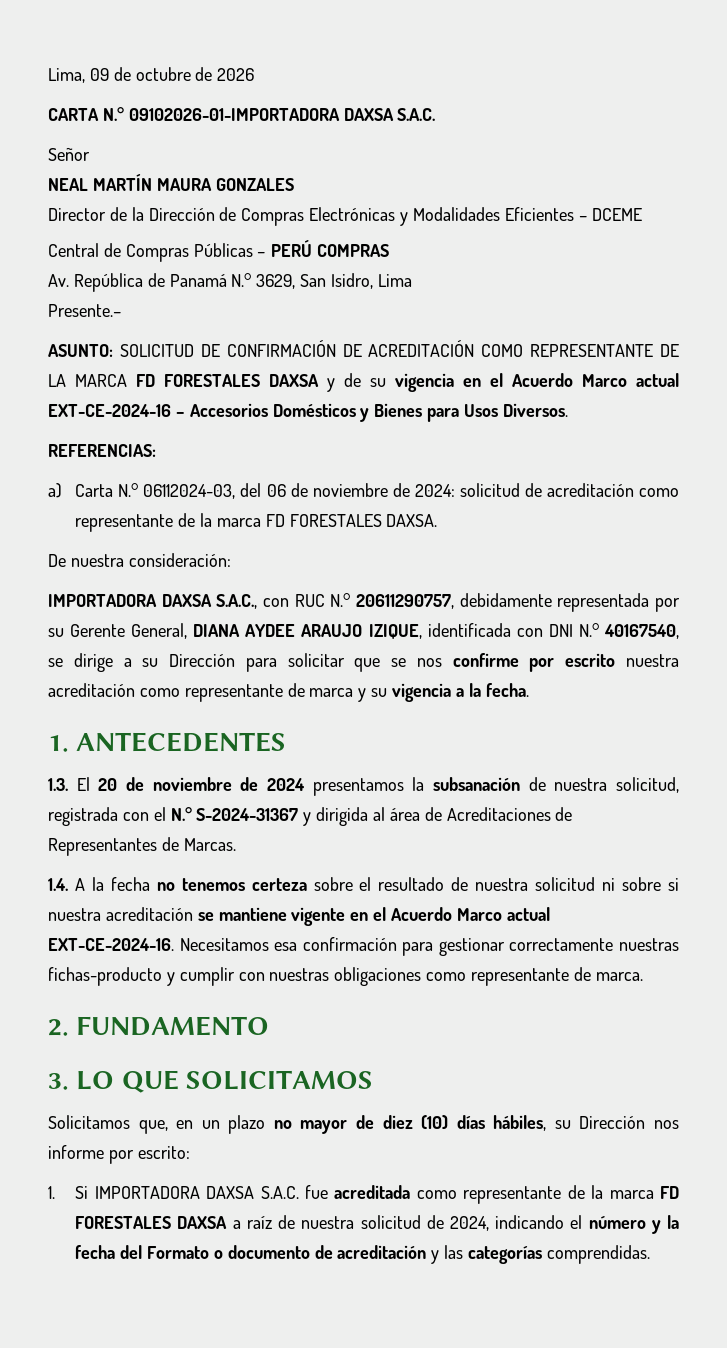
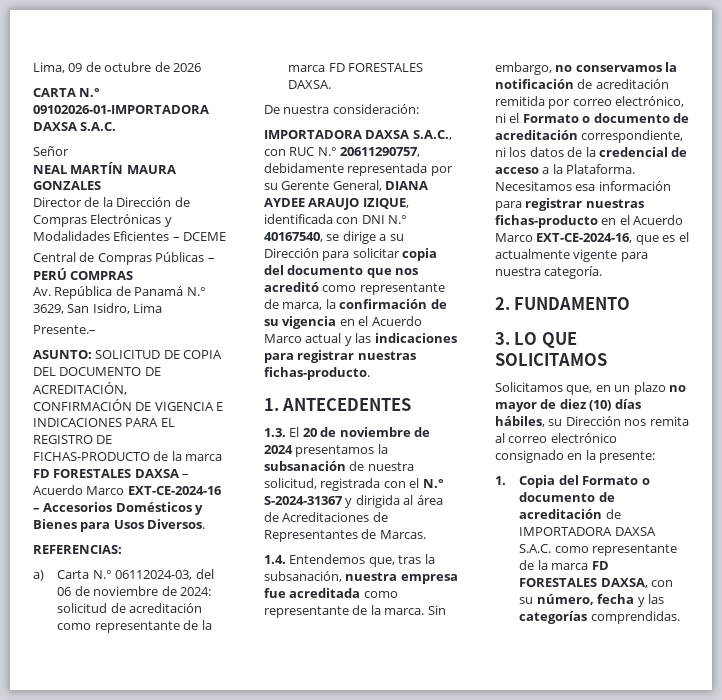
[226,340,679,357] [48,373,679,392] CONFIRMACIÓN DE ACREDITACIÓN COMO REPRESENTANTE DE LA MARCA FD FORESTALES DAXSA y de su vigencia en el Acuerdo Marco actual -> [183,350,223,359] [33,367,161,376] [33,382,127,395] [33,399,224,411] [33,418,175,427] [33,435,113,444] [33,451,223,461] [33,469,190,478] [33,485,125,495] COPIA DEL DOCUMENTO DE ACREDITACIÓN, CONFIRMACIÓN DE VIGENCIA E INDICACIONES PARA EL REGISTRO DE FICHAS-PRODUCTO de la marca FD FORESTALES DAXSA – Acuerdo Marco
[354,653,679,672] [48,683,529,702] que se nos confirme por escrito nuestra acreditación como representante de marca y su vigencia a la fecha. -> [402,248,438,261] [264,265,419,278] [264,282,445,295] [264,299,447,310] [264,316,422,329] [264,333,457,346] [264,350,416,363] [264,367,370,380] copia del documento que nos acreditó como representante de marca, la confirmación de su vigencia en el Acuerdo Marco actual y las indicaciones para registrar nuestras fichas-producto.
[74,877,679,891] [48,907,550,926] [48,937,679,956] [48,967,643,986] A la fecha no tenemos certeza sobre el resultado de nuestra solicitud ni sobre si nuestra acreditación se mantiene vigente en el Acuerdo Marco actual EXT-CE-2024-16. Necesitamos esa confirmación para gestionar correctamente nuestras fichas-producto y cumplir con nuestras obligaciones como representante de marca. -> [289,554,435,567] [264,571,458,584] [264,588,398,598] [264,605,446,618] [495,62,678,75] [495,79,669,89] [495,96,685,109] [495,113,689,123] [495,130,684,143] [495,147,688,157] [495,164,636,174] [495,181,671,191] [495,198,644,211] [495,215,684,228] [495,232,689,245] [495,249,648,262] [495,266,603,279] Entendemos que, tras la subsanación, nuestra empresa fue acreditada como representante de la marca. Sin embargo, no conservamos la notificación de acreditación remitida por correo electrónico, ni el Formato o documento de acreditación correspondiente, ni los datos de la credencial de acceso a la Plataforma. Necesitamos esa información para registrar nuestras fichas-producto en el Acuerdo Marco EXT-CE-2024-16, que es el actualmente vigente para nuestra categoría.
[48,1145,190,1164] [48,1186,89,1199] informe por escrito: // 1. Si -> [649,416,689,426] [495,433,617,443] [495,450,656,463] [495,475,650,488] [519,492,615,502] [519,509,621,519] remita al correo electrónico consignado en la presente: // 1. Copia del Formato o documento de acreditación de
[304,1185,680,1204] [75,1215,680,1234] [75,1245,427,1259] fue acreditada como representante de la marca FD FORESTALES DAXSA a raíz de nuestra solicitud de 2024, indicando el número y la fecha del Formato o documento de acreditación -> [554,544,678,556] [519,560,609,570] [519,578,674,588] [519,594,635,605] como representante de la marca FD FORESTALES DAXSA, con su número, fecha

